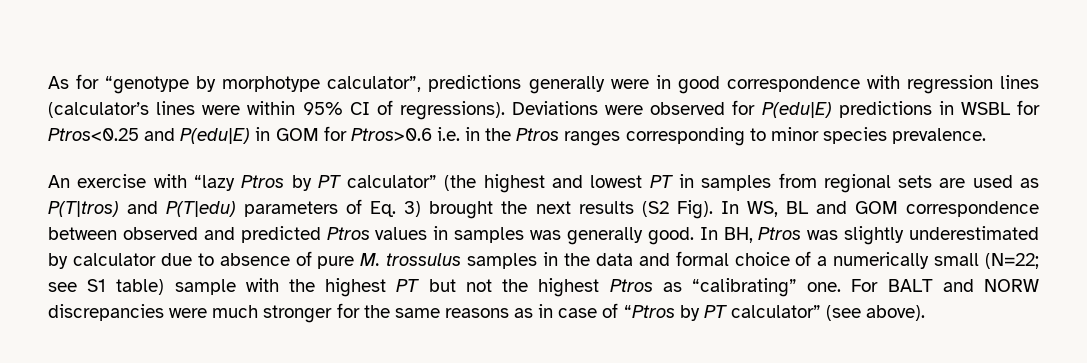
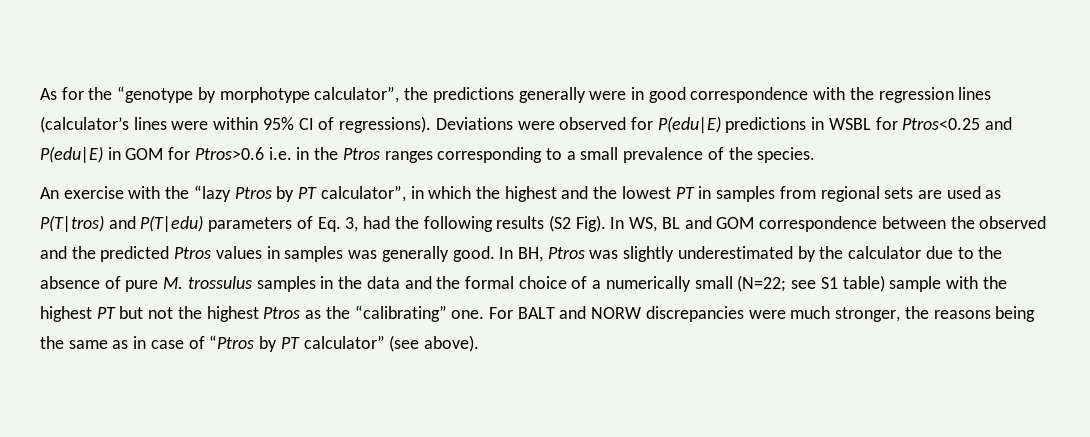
(100, 81) none -> [88,87,113,100] the
(422, 84) none -> [404,87,429,100] the
(900, 82) none -> [849,87,874,100] the
[770,127,987,144] minor species prevalence. -> [566,147,816,163] a small prevalence of the species.
(187, 181) none -> [165,186,190,199] the
[347,175,477,191] calculator” (the -> [320,185,500,202] calculator”, in which the
(583, 181) none -> [593,186,618,199] the
[404,201,571,219] 3) brought the next -> [345,216,493,232] 3, had the following
(117, 233) none -> [950,216,975,229] the
(235, 233) none -> [71,246,96,259] the
(68, 261) none -> [819,246,844,259] the
(214, 259) none -> [978,246,1003,259] the
(670, 259) none -> [436,276,461,289] the
(682, 287) none -> [325,306,350,319] the
[263,303,360,323] stronger for -> [835,306,1036,322] stronger, the reasons being
[444,308,509,318] reasons -> (108, 344) none

